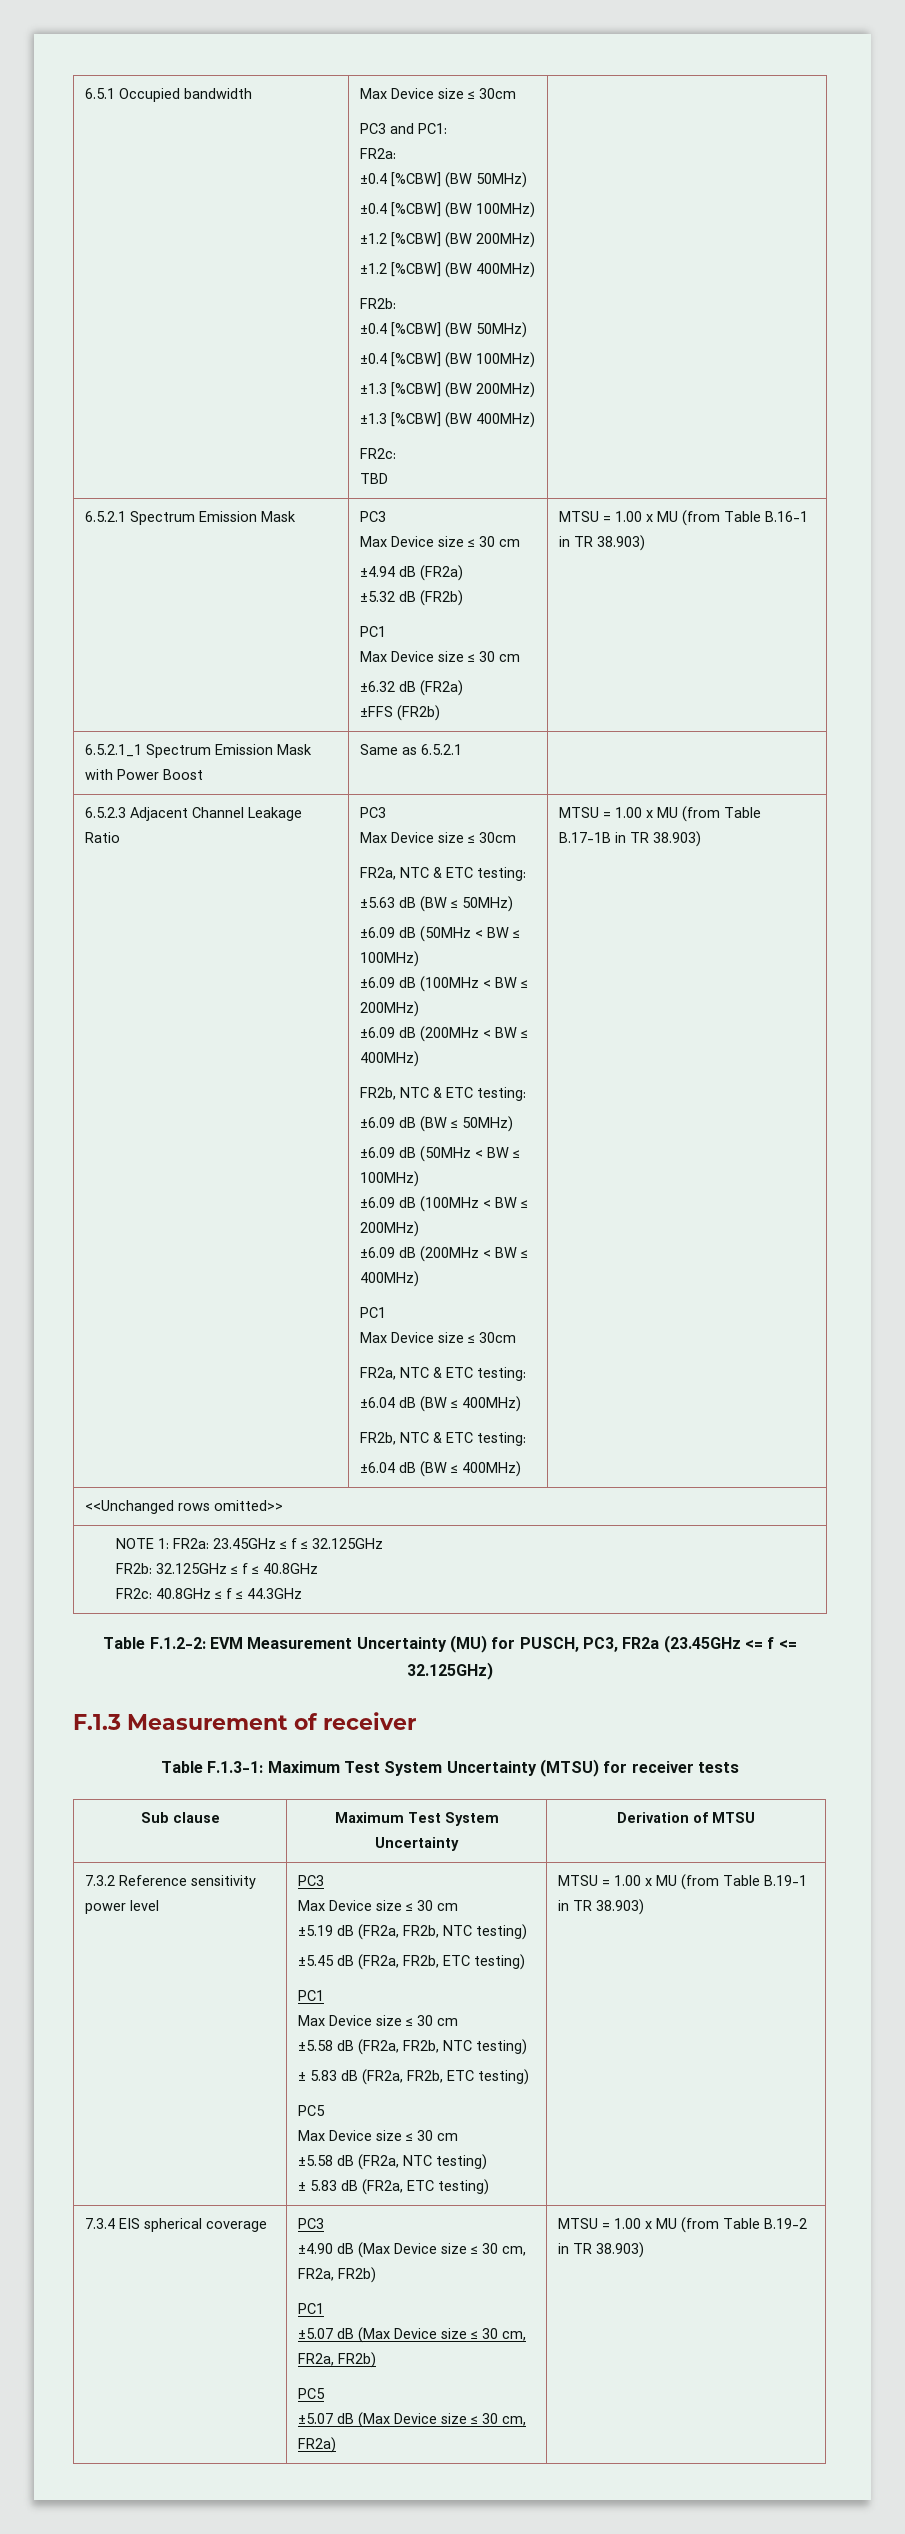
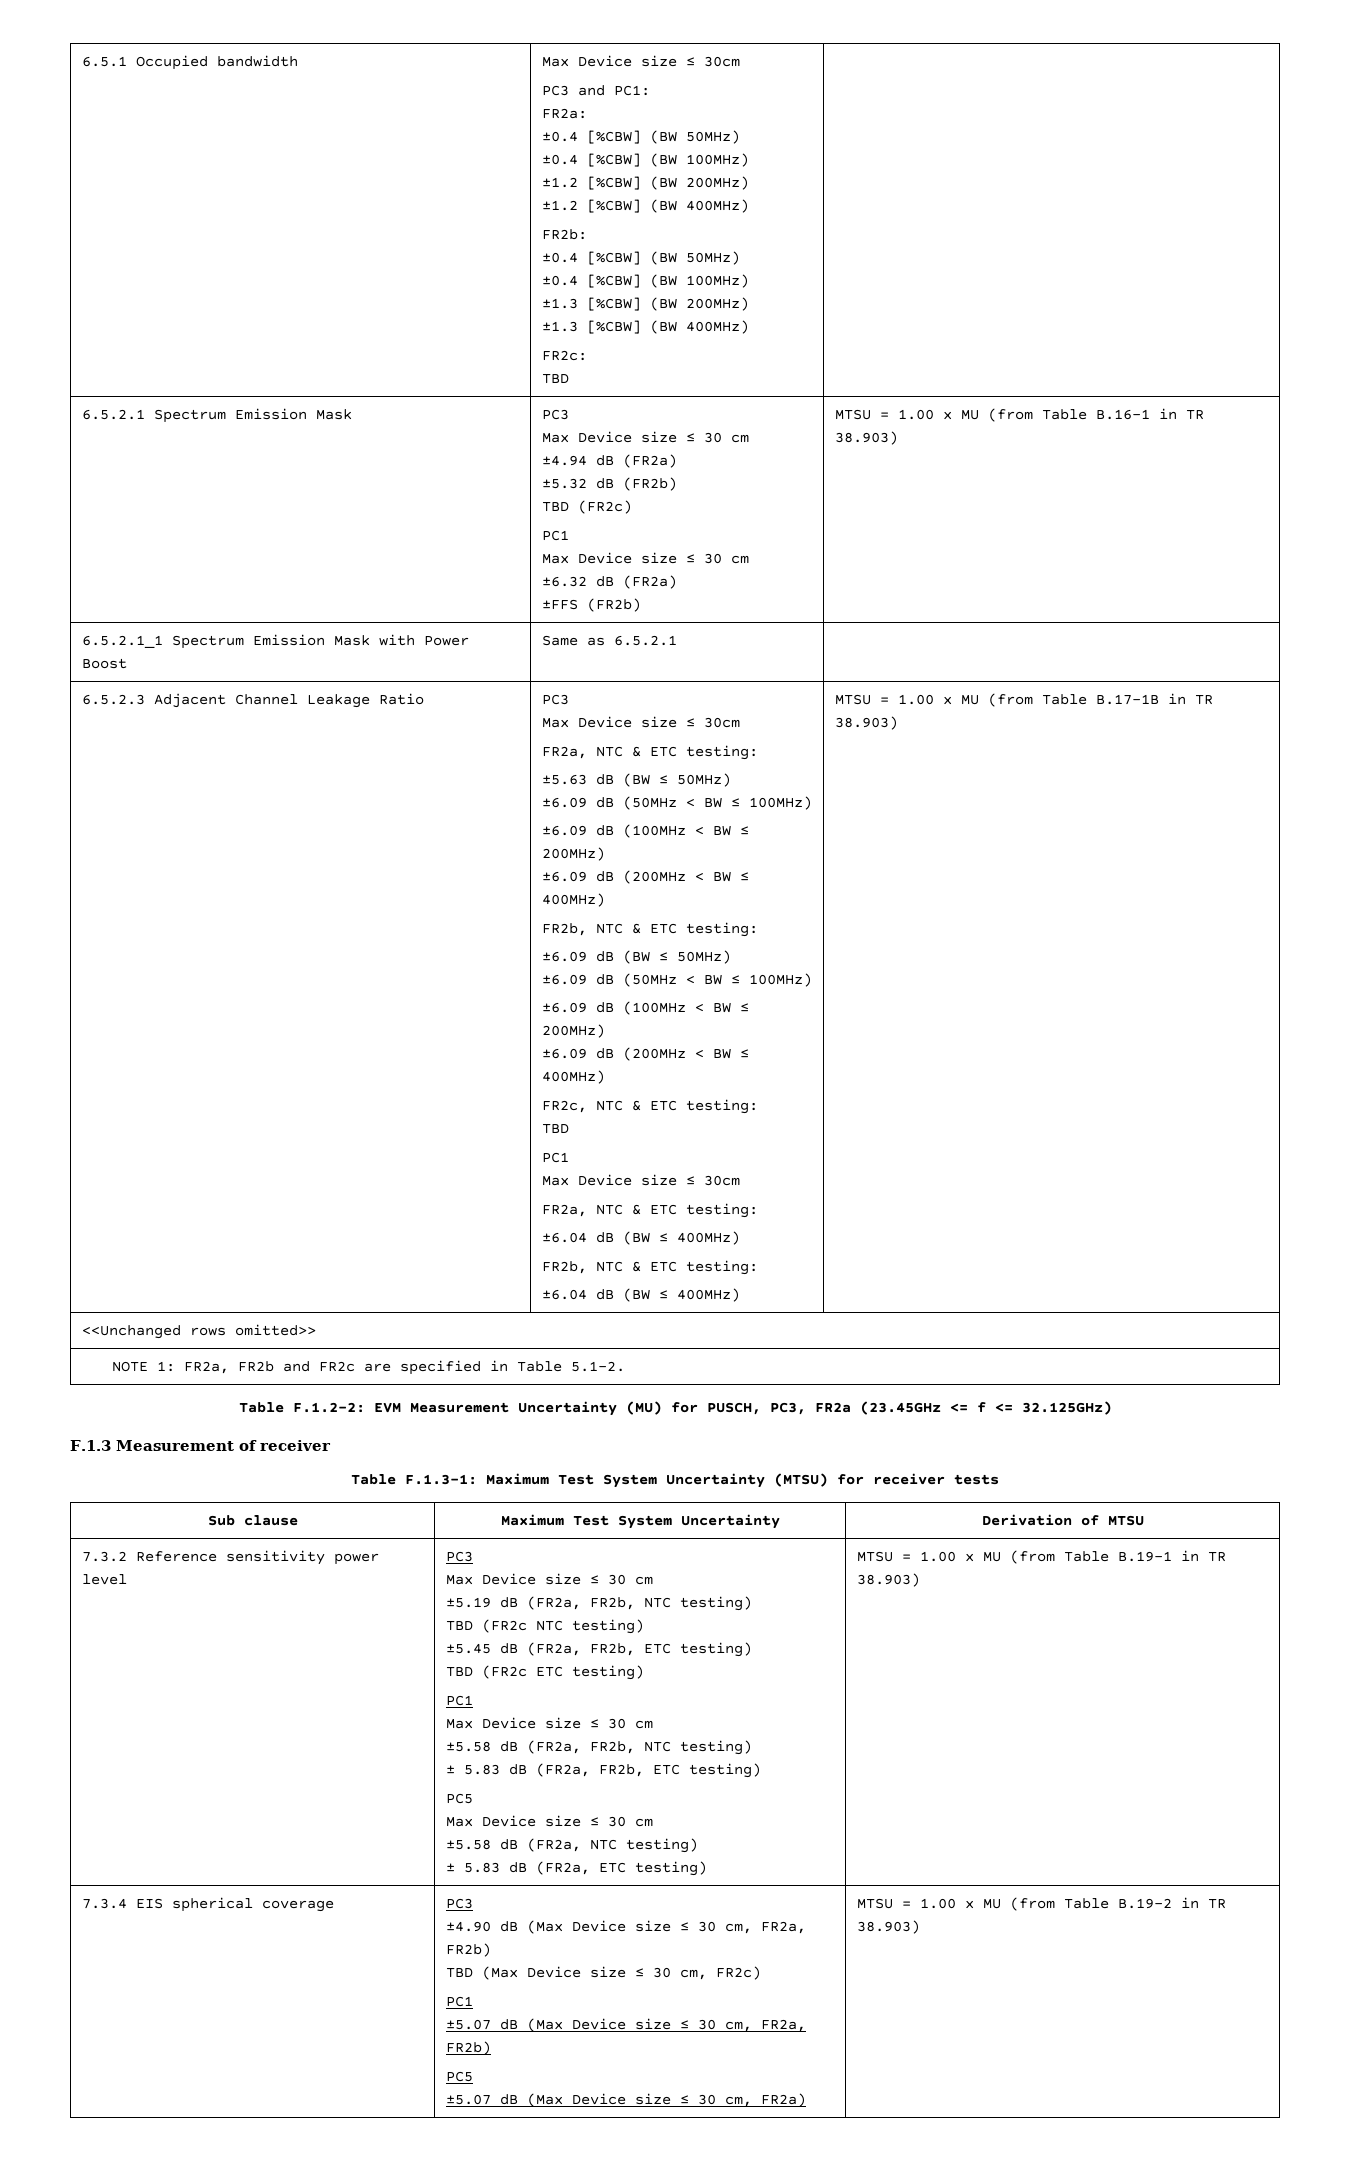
(464, 598) none -> [541,500,632,514] // TBD (FR2c)
(420, 1279) none -> [541,1099,758,1114] [541,1124,569,1134] // FR2c, NTC & ETC testing: // TBD
[172,1538,383,1549] [115,1563,318,1574] [115,1588,302,1599] FR2a: 23.45GHz ≤ f ≤ 32.125GHz // FR2b: 32.125GHz ≤ f ≤ 40.8GHz // FR2c: 40.8GHz ≤ f ≤ 44.3GHz -> [184,1360,626,1375] FR2a, FR2b and FR2c are specified in Table 5.1-2.
(528, 1932) none -> [445,1619,644,1634] // TBD (FR2c NTC testing)
(526, 1962) none -> [445,1665,644,1680] // TBD (FR2c ETC testing)
(377, 2275) none -> [445,1966,761,1980] // TBD (Max Device size ≤ 30 cm, FR2c)

